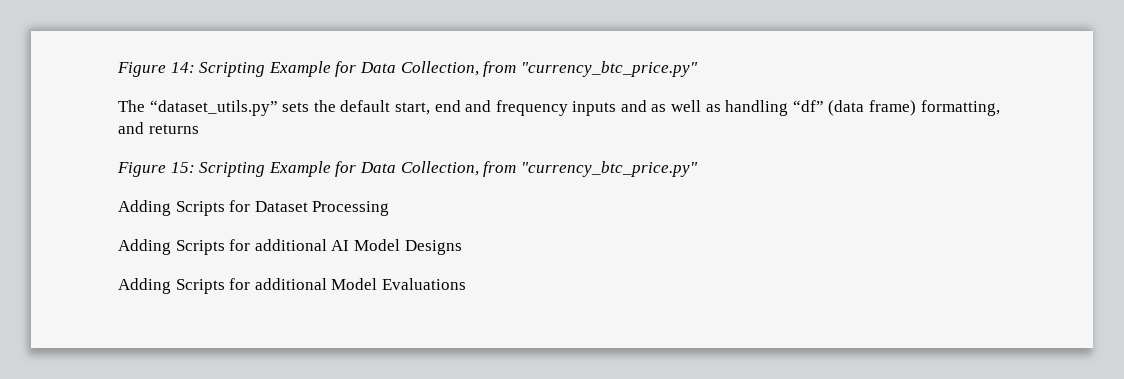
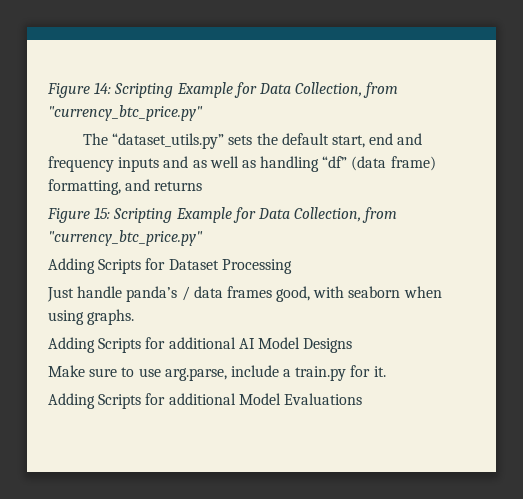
(390, 208) none -> [47,286,442,302] [48,309,135,325] // Just handle panda’s / data frames good, with seaborn when using graphs.
(462, 247) none -> [48,365,386,381] // Make sure to use arg.parse, include a train.py for it.

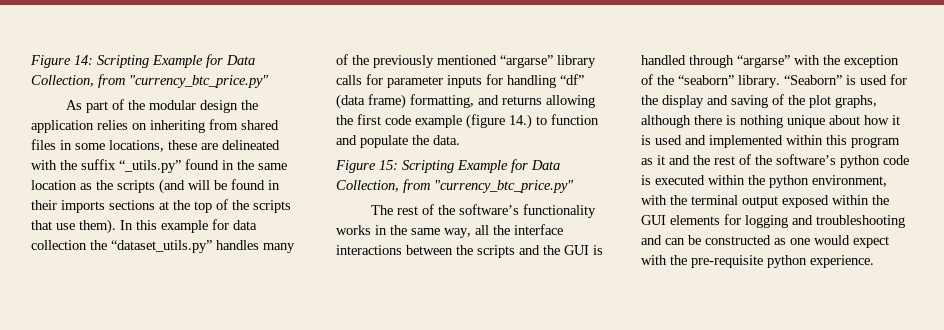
[83,133,423,149] [48,156,256,172] The “dataset_utils.py” sets the default start, end and frequency inputs and as well as -> [65,99,258,113] [31,119,279,133] [31,139,280,152] [31,159,287,173] [31,179,280,194] [31,199,291,213] [31,219,257,234] [31,240,295,253] [336,54,596,68] [336,74,503,88] As part of the modular design the application relies on inheriting from shared files in some locations, these are delineated with the suffix “_utils.py” found in the same location as the scripts (and will be found in their imports sections at the top of the scripts that use them). In this example for data collection the “dataset_utils.py” handles many of the previously mentioned “argarse” library calls for parameter inputs for
(203, 186) none -> [546,95,595,108] [336,114,599,129] [336,135,460,148] allowing the first code example (figure 14.) to function and populate the data.
[48,258,292,274] [47,286,442,302] [48,309,135,325] [48,337,353,353] [48,365,386,381] [48,393,362,409] Adding Scripts for Dataset Processing // Just handle panda’s / data frames good, with seaborn when using graphs. // Adding Scripts for additional AI Model Designs // Make sure to use arg.parse, include a train.py for it. // Adding Scripts for additional Model Evaluations -> [370,204,596,218] [336,224,563,238] [336,245,603,258] [641,55,899,68] [641,74,907,88] [641,94,877,108] [641,115,900,128] [641,135,900,148] [641,154,909,168] [641,175,887,188] [641,195,889,208] [641,214,905,228] [641,235,889,248] [641,255,874,268] The rest of the software’s functionality works in the same way, all the interface interactions between the scripts and the GUI is handled through “argarse” with the exception of the “seaborn” library. “Seaborn” is used for the display and saving of the plot graphs, although there is nothing unique about how it is used and implemented within this program as it and the rest of the software’s python code is executed within the python environment, with the terminal output exposed within the GUI elements for logging and troubleshooting and can be constructed as one would expect with the pre-requisite python experience.

